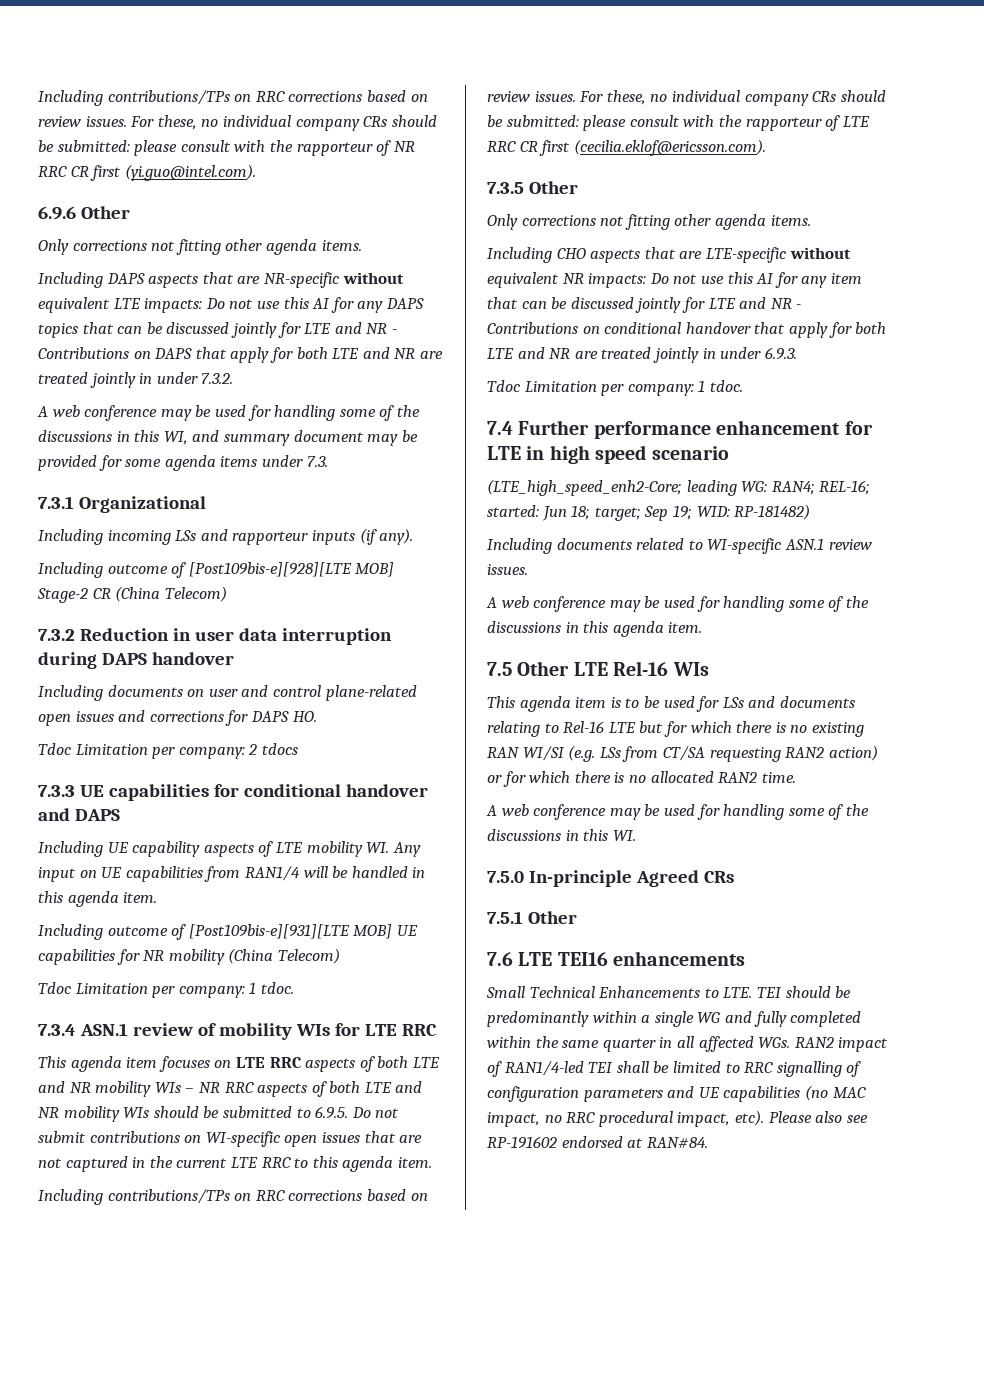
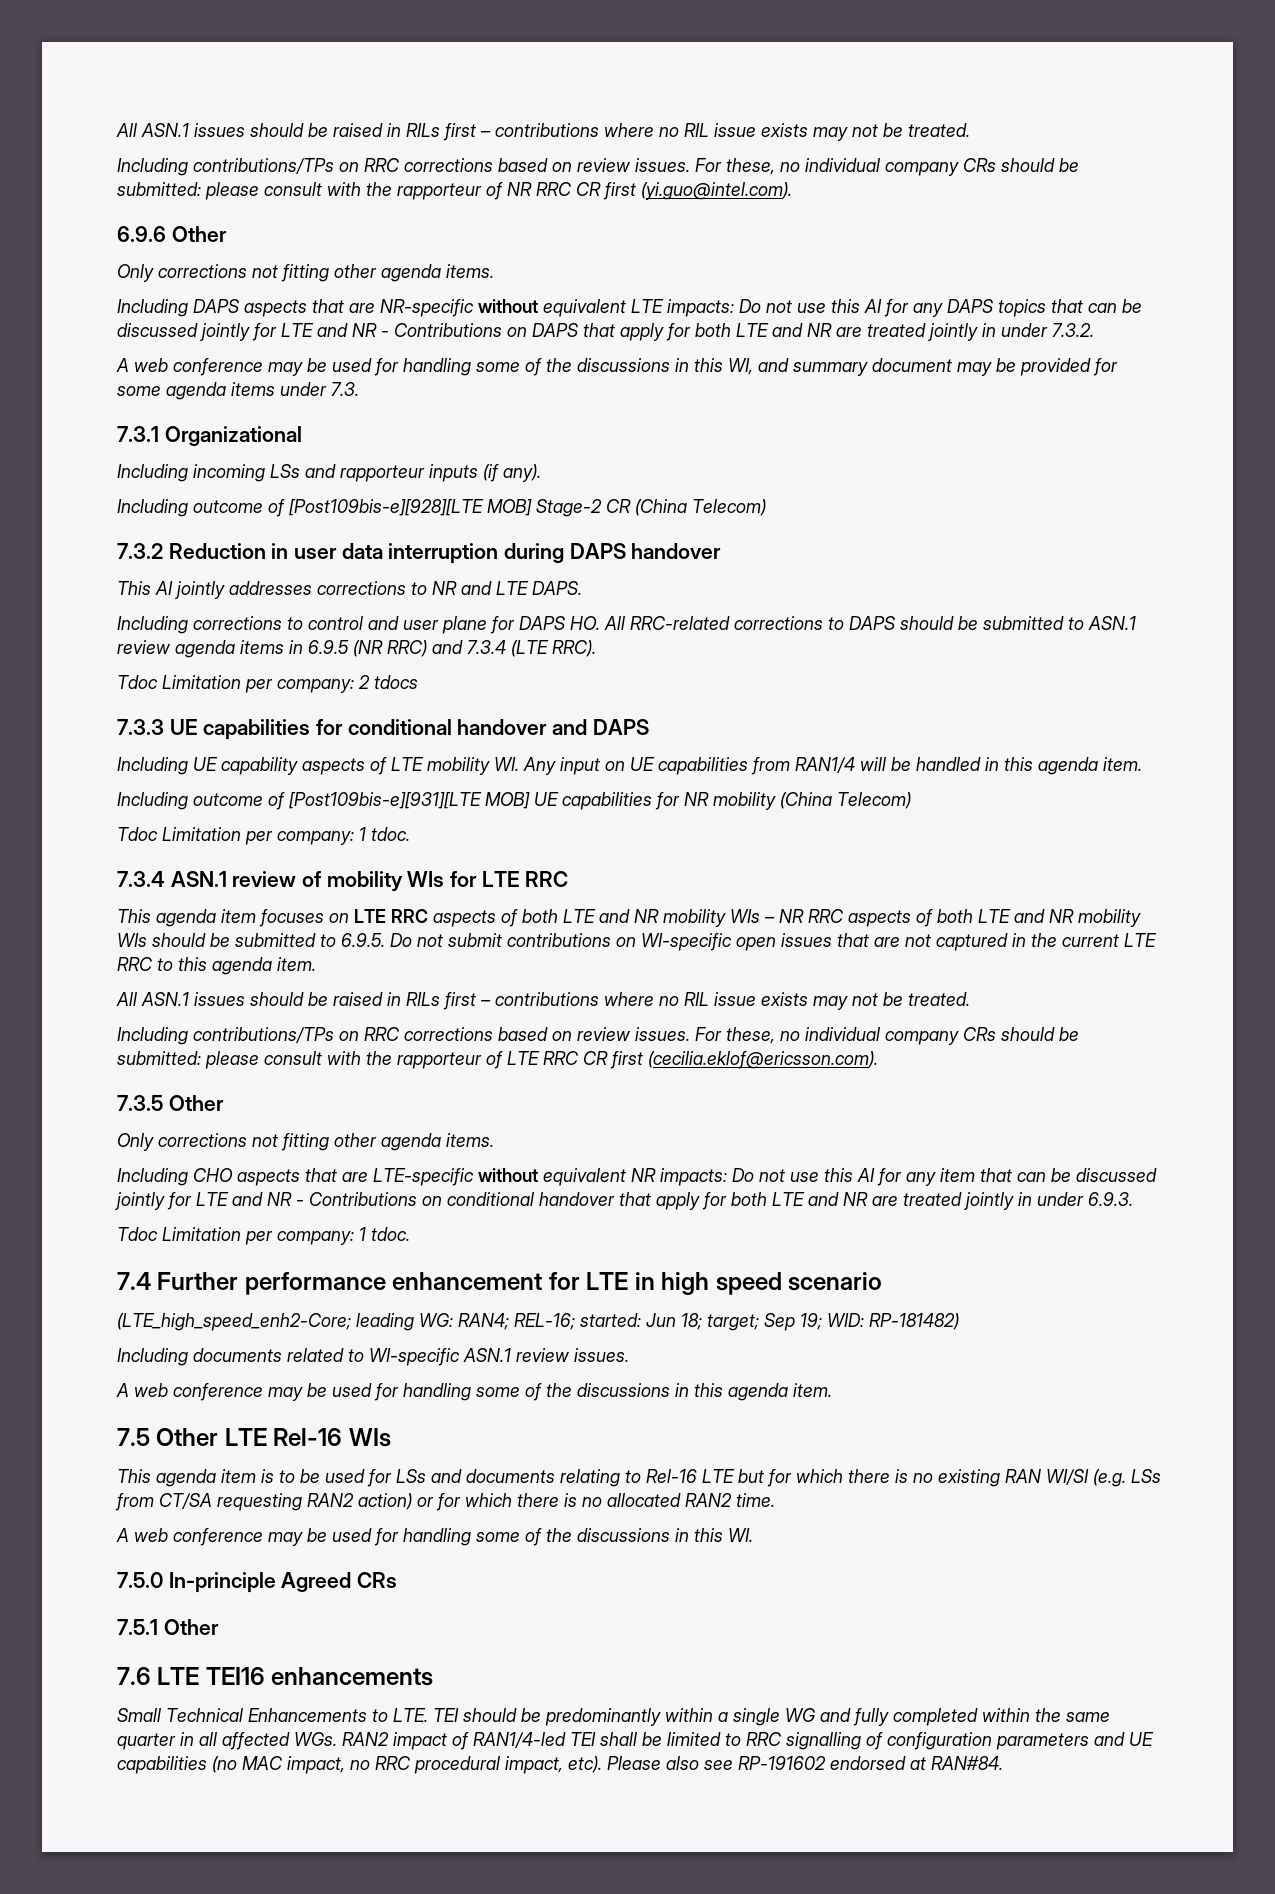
(38, 98) none -> [116,123,970,141] All ASN.1 issues should be raised in RILs first – contributions where no RIL issue exists may not be treated. //
[38,685,417,701] [38,710,317,726] Including documents on user and control plane-related open issues and corrections for DAPS HO. -> [117,581,582,599] [117,616,1136,634] [117,640,596,658] This AI jointly addresses corrections to NR and LTE DAPS. // Including corrections to control and user plane for DAPS HO. All RRC-related corrections to DAPS should be submitted to ASN.1 review agenda items in 6.9.5 (NR RRC) and 7.3.4 (LTE RRC).
(432, 1162) none -> [116,992,970,1010] // All ASN.1 issues should be raised in RILs first – contributions where no RIL issue exists may not be treated.

